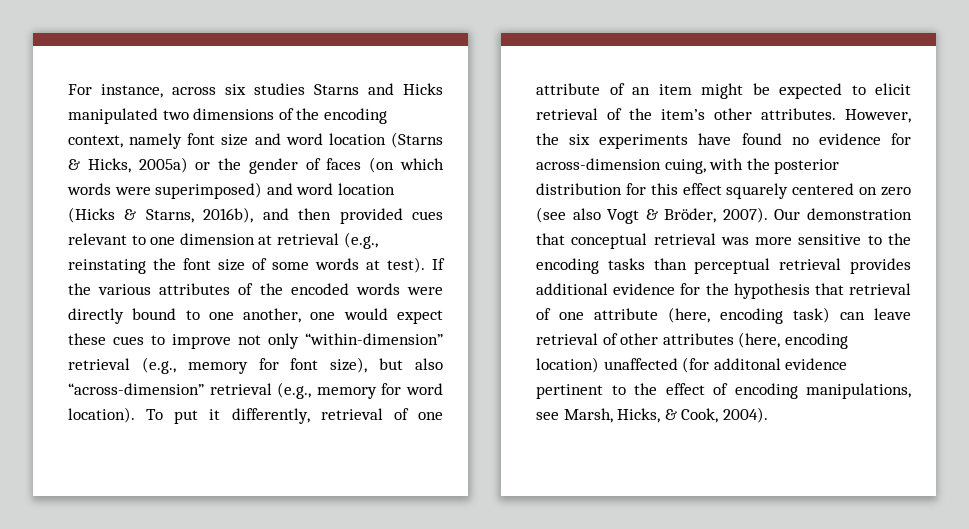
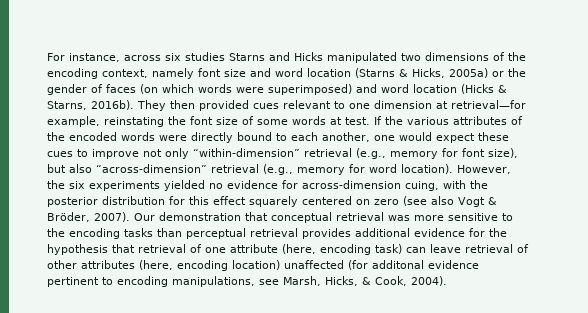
[203,207,289,223] 2016b), and -> [91,100,166,111] 2016b). They
[276,232,378,249] retrieval (e.g., -> [451,100,526,109] [47,116,100,127] retrieval—for example,
[387,257,425,273] test). -> [345,117,370,125] test.
[208,312,234,320] one -> [291,132,318,141] each
[146,408,443,424] [536,83,911,99] [536,108,836,120] To put it differently, retrieval of one attribute of an item might be expected to elicit retrieval of the item’s other attributes. -> (453, 169) none
[698,133,782,145] have found -> [164,180,205,191] yielded
[634,383,728,395] the effect of -> (113, 281) none

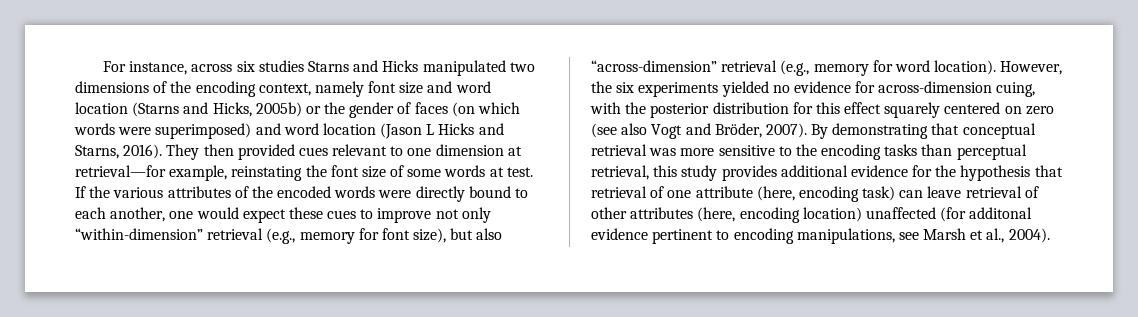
[399,68,488,78] & Hicks, 2005a) -> [183,102,302,117] and Hicks, 2005b)
[461,84,507,94] [47,100,134,110] (Hicks & Starns, 2016b). -> [380,123,504,139] [75,144,163,159] (Jason L Hicks and Starns, 2016).
[488,197,497,205] & -> [685,123,711,135] and
[134,212,241,221] Our demonstration -> [811,123,929,139] By demonstrating
[250,228,298,237] retrieval -> [591,165,718,181] retrieval, this study
[283,276,407,286] Marsh, Hicks, & Cook, -> [923,228,1005,243] Marsh et al.,

